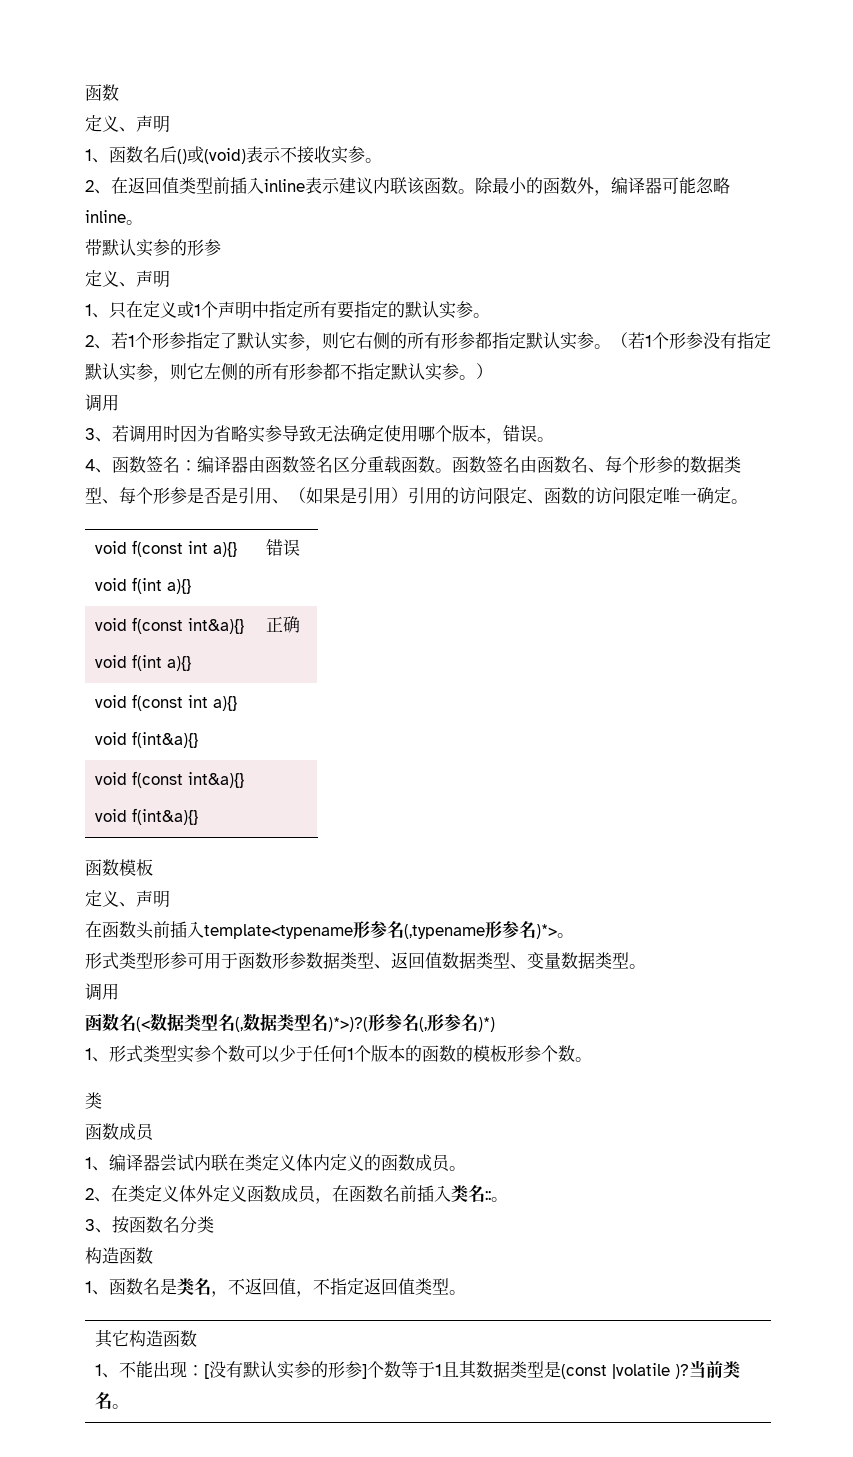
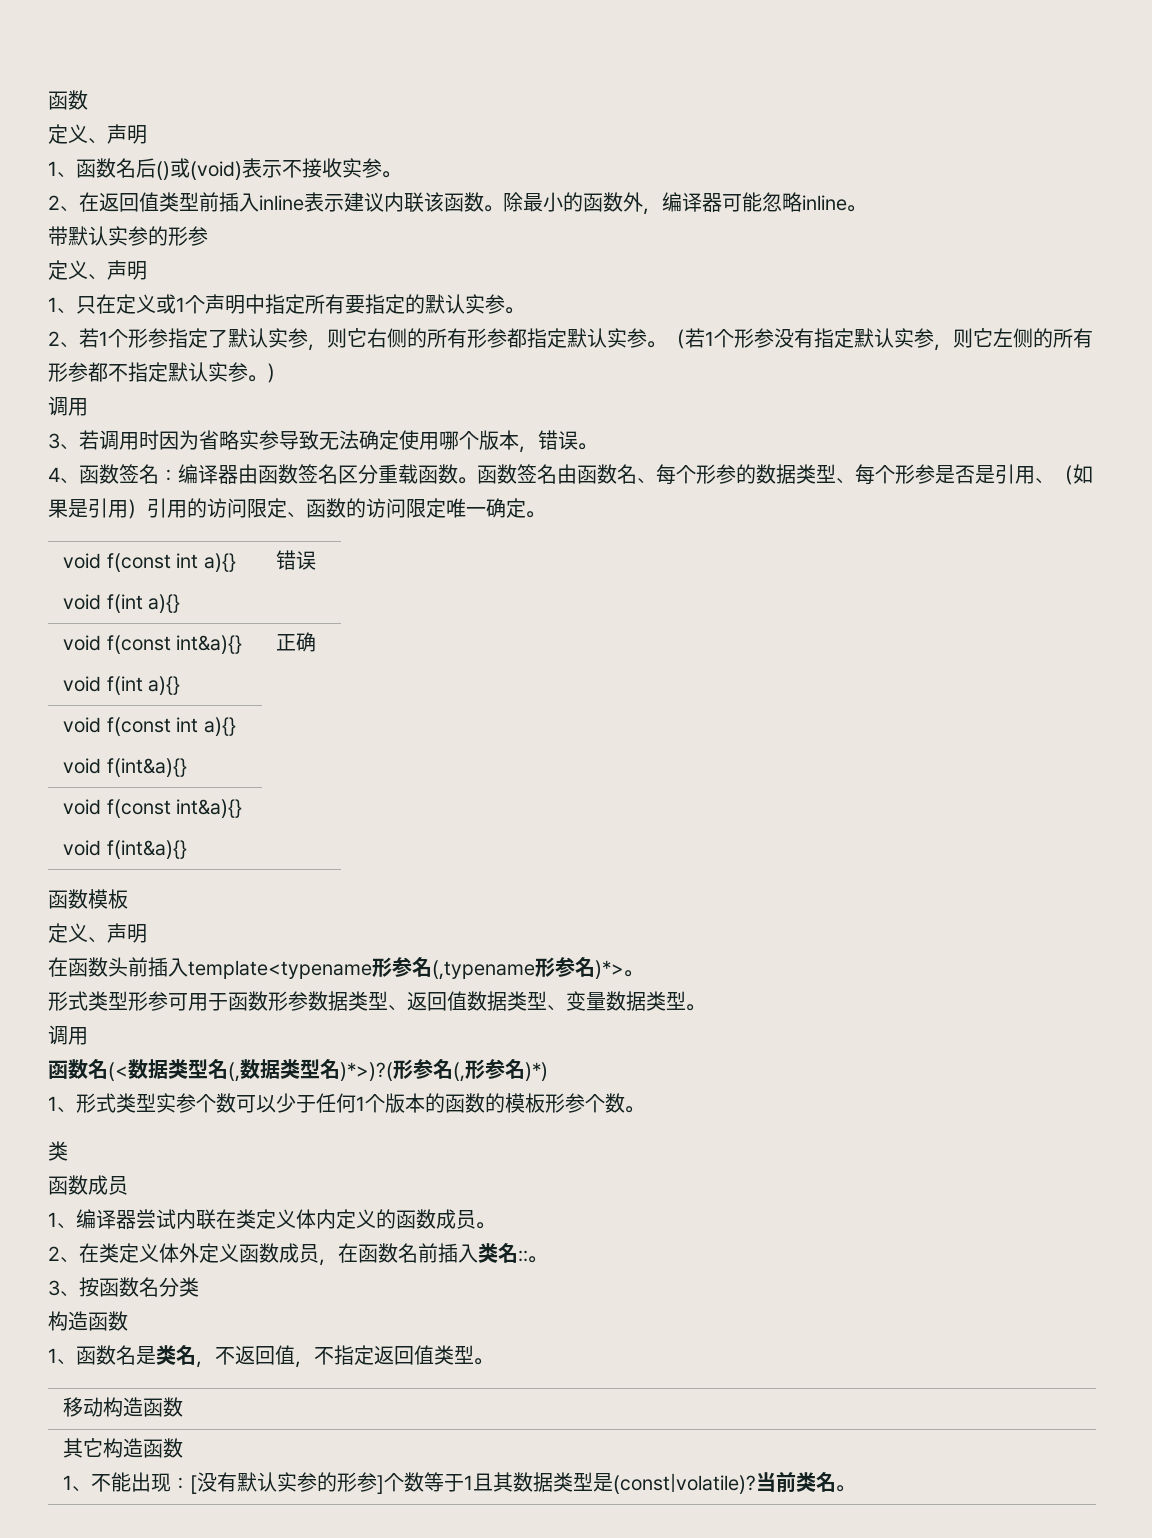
(466, 1292) none -> [63,1397,184,1417] // 移动构造函数
[561,1363,690,1379] (const |volatile )? -> [613,1473,757,1494] (const|volatile)?

